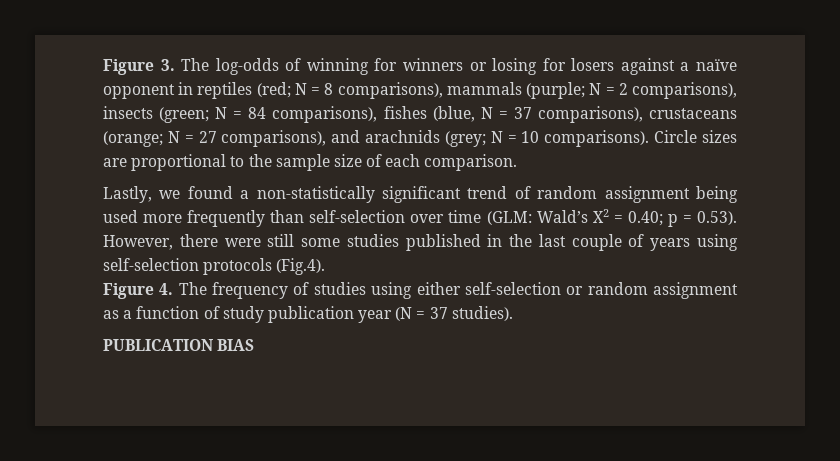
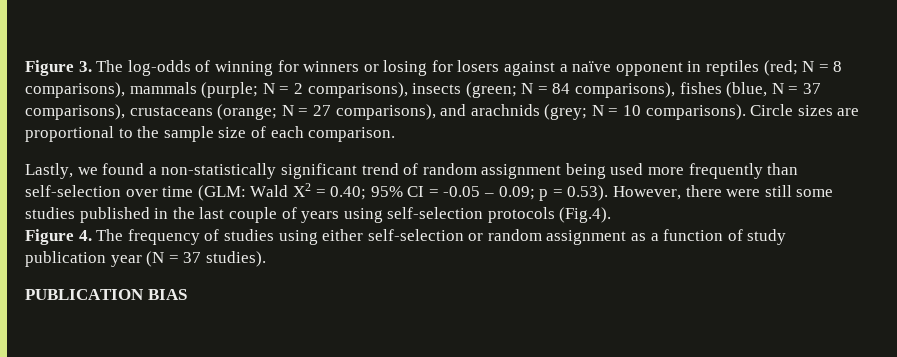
[536,210,588,223] Wald’s -> [250,185,289,197] Wald
(663, 218) none -> [370,186,535,200] 95% CI = -0.05 – 0.09;

